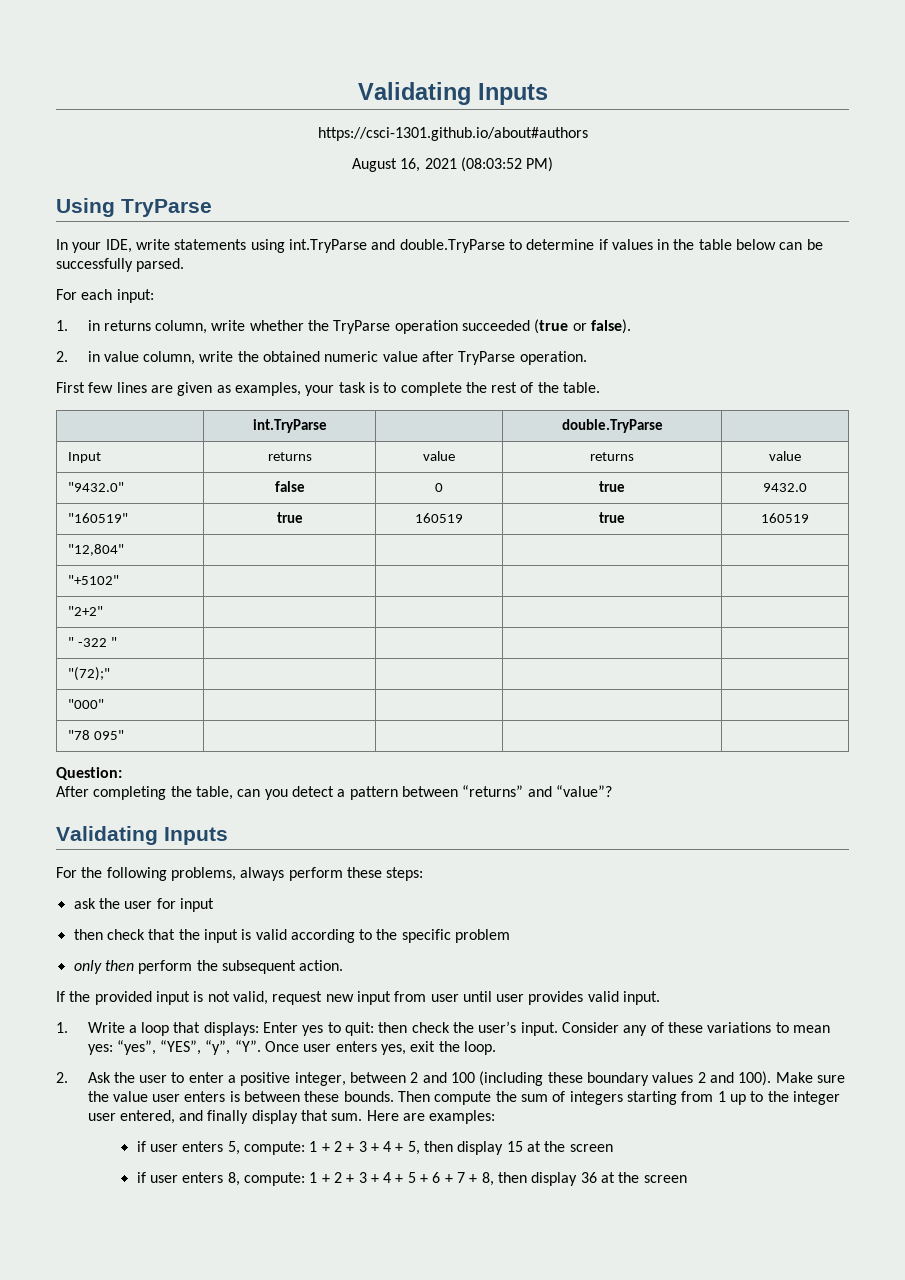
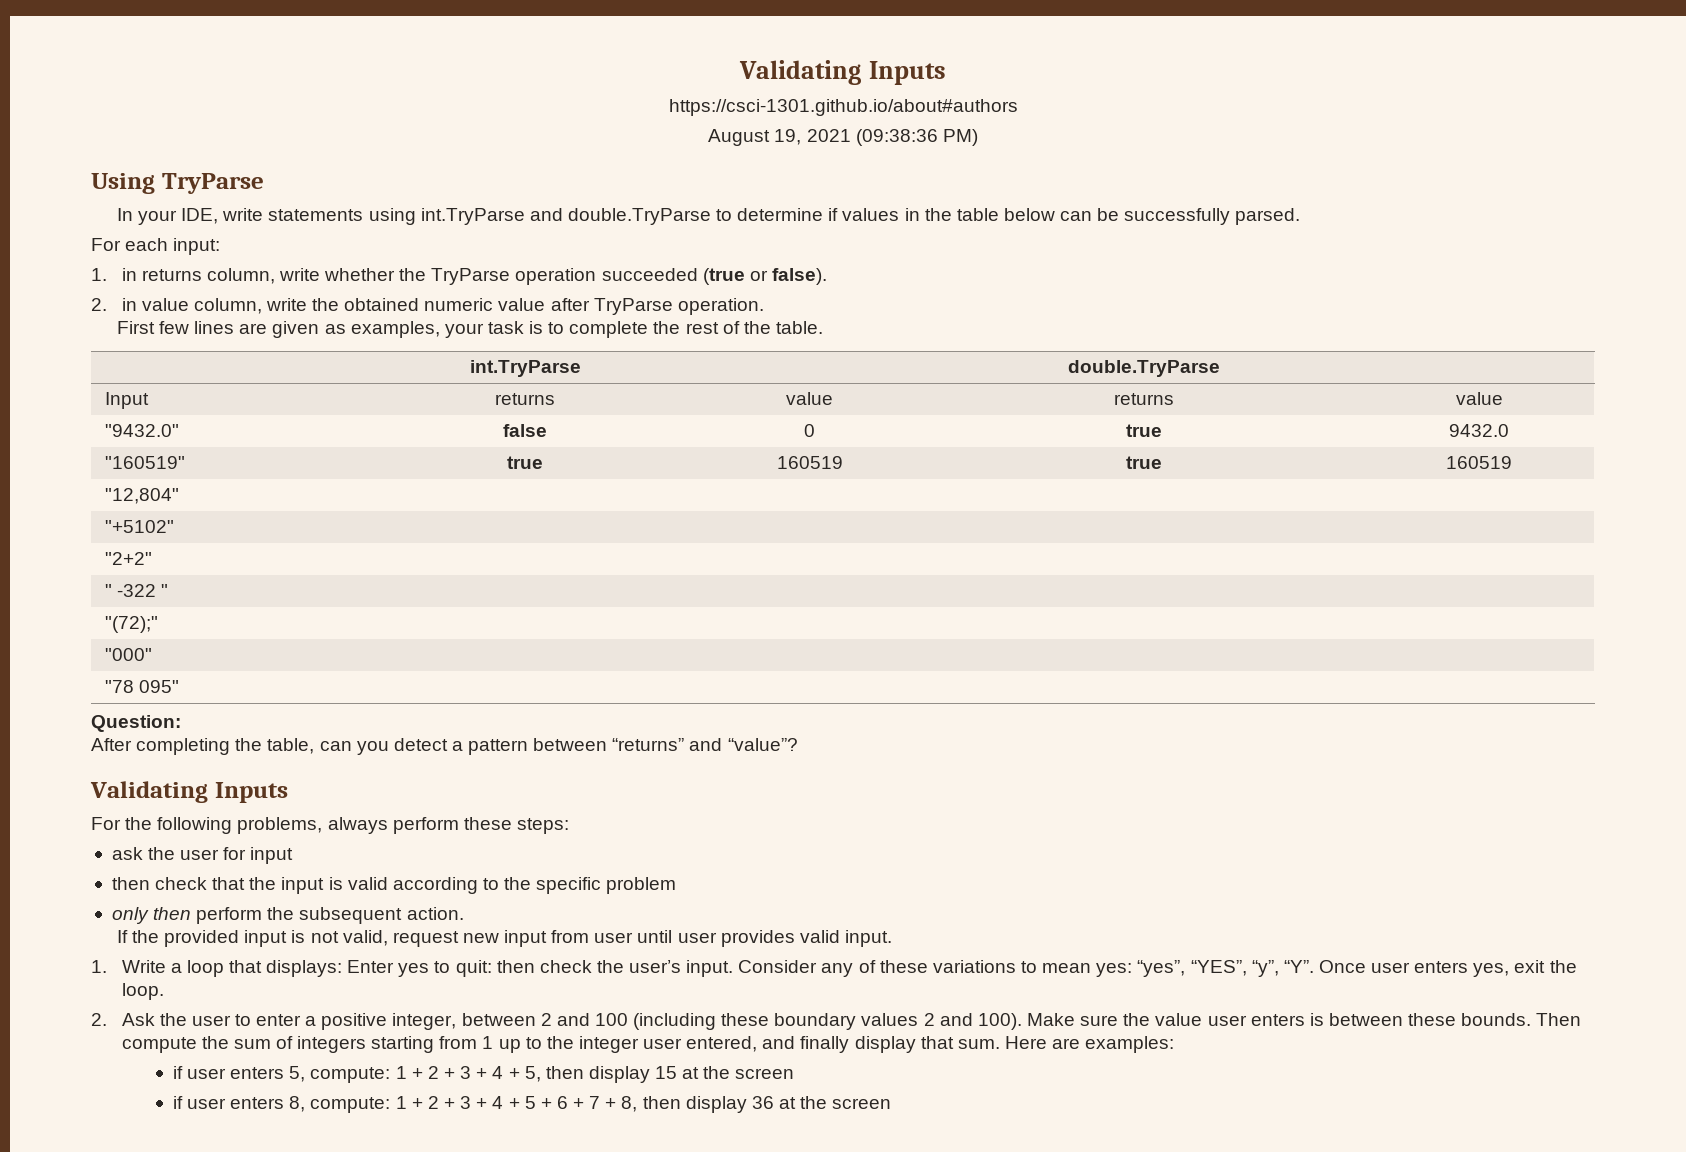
[400,157,522,172] 16, 2021 (08:03:52 -> [774,129,938,146] 19, 2021 (09:38:36

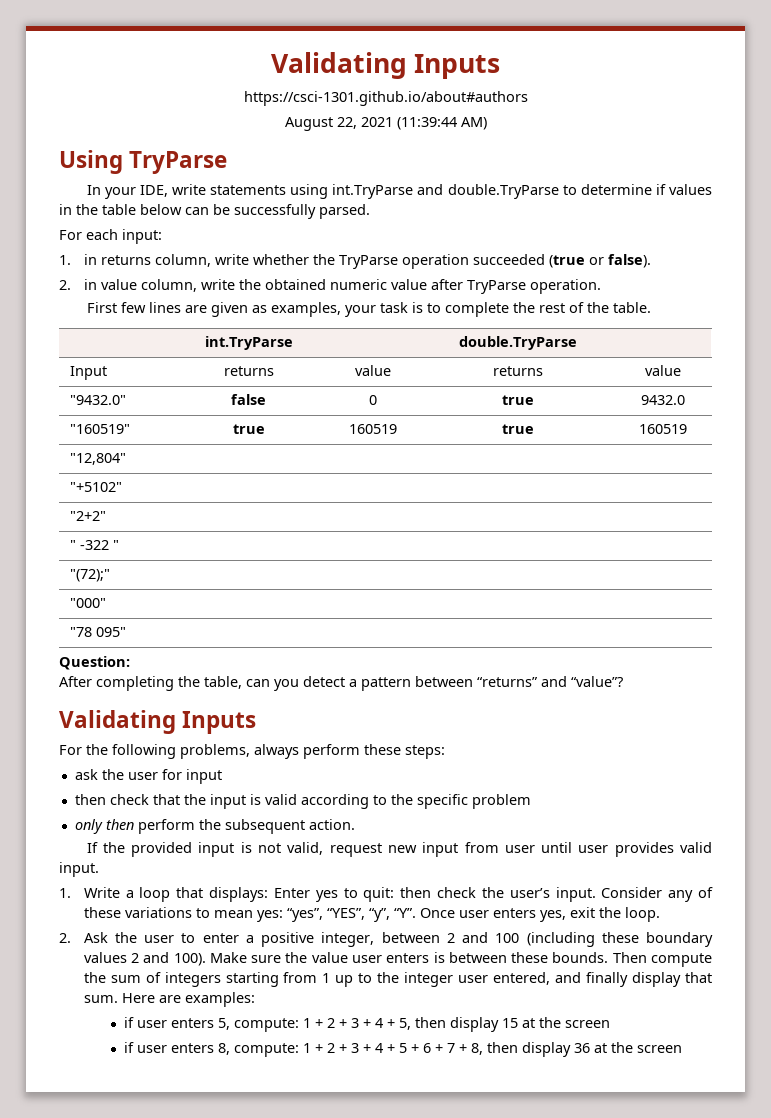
[774,129,978,146] 19, 2021 (09:38:36 PM) -> [336,117,487,130] 22, 2021 (11:39:44 AM)

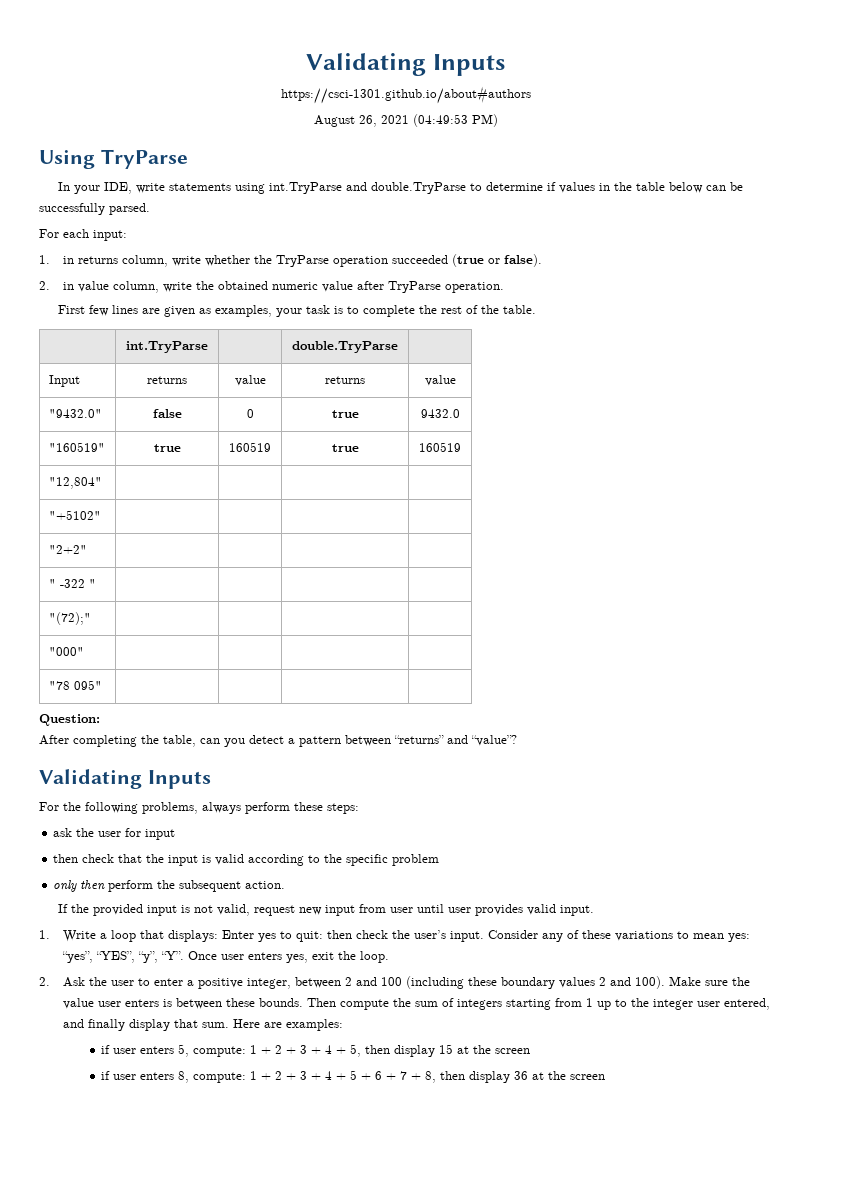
[336,117,487,130] 22, 2021 (11:39:44 AM) -> [358,114,498,127] 26, 2021 (04:49:53 PM)

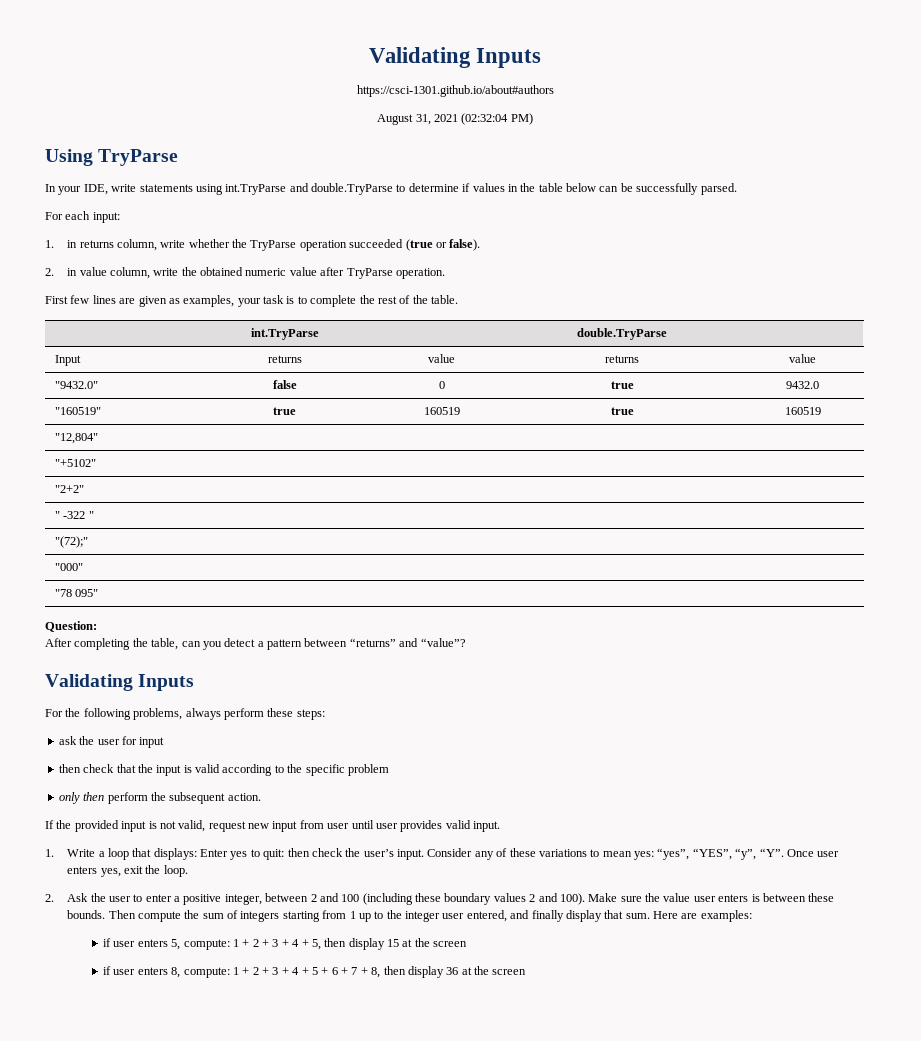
[358,114,468,127] 26, 2021 (04:49:53 -> [415,113,509,125] 31, 2021 (02:32:04

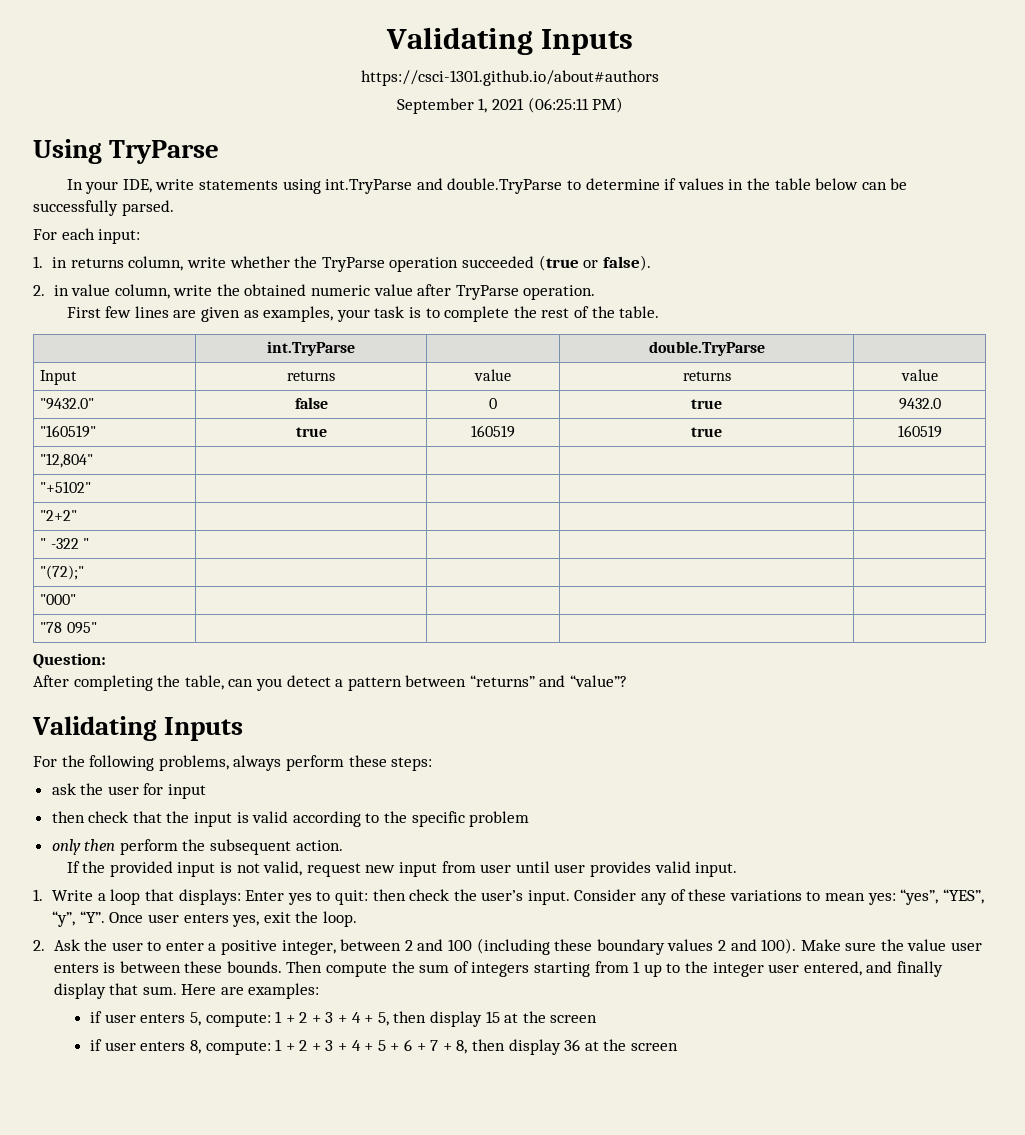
[377,113,509,125] August 31, 2021 (02:32:04 -> [396,97,589,114] September 1, 2021 (06:25:11

